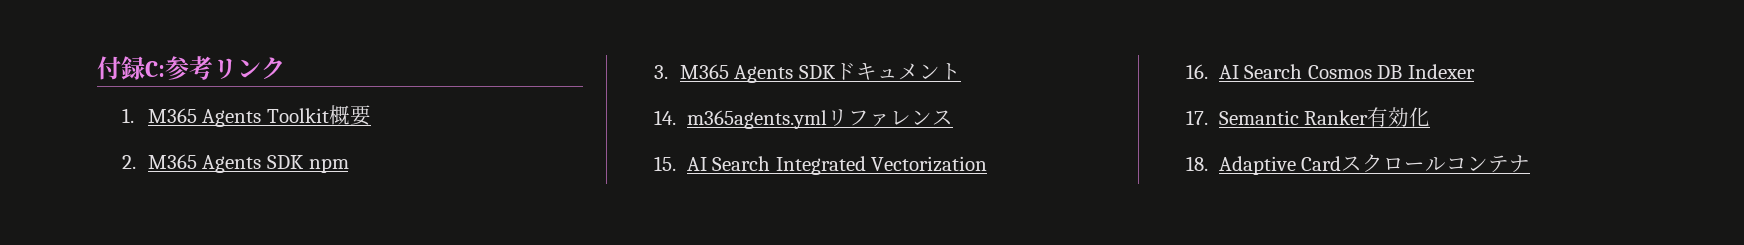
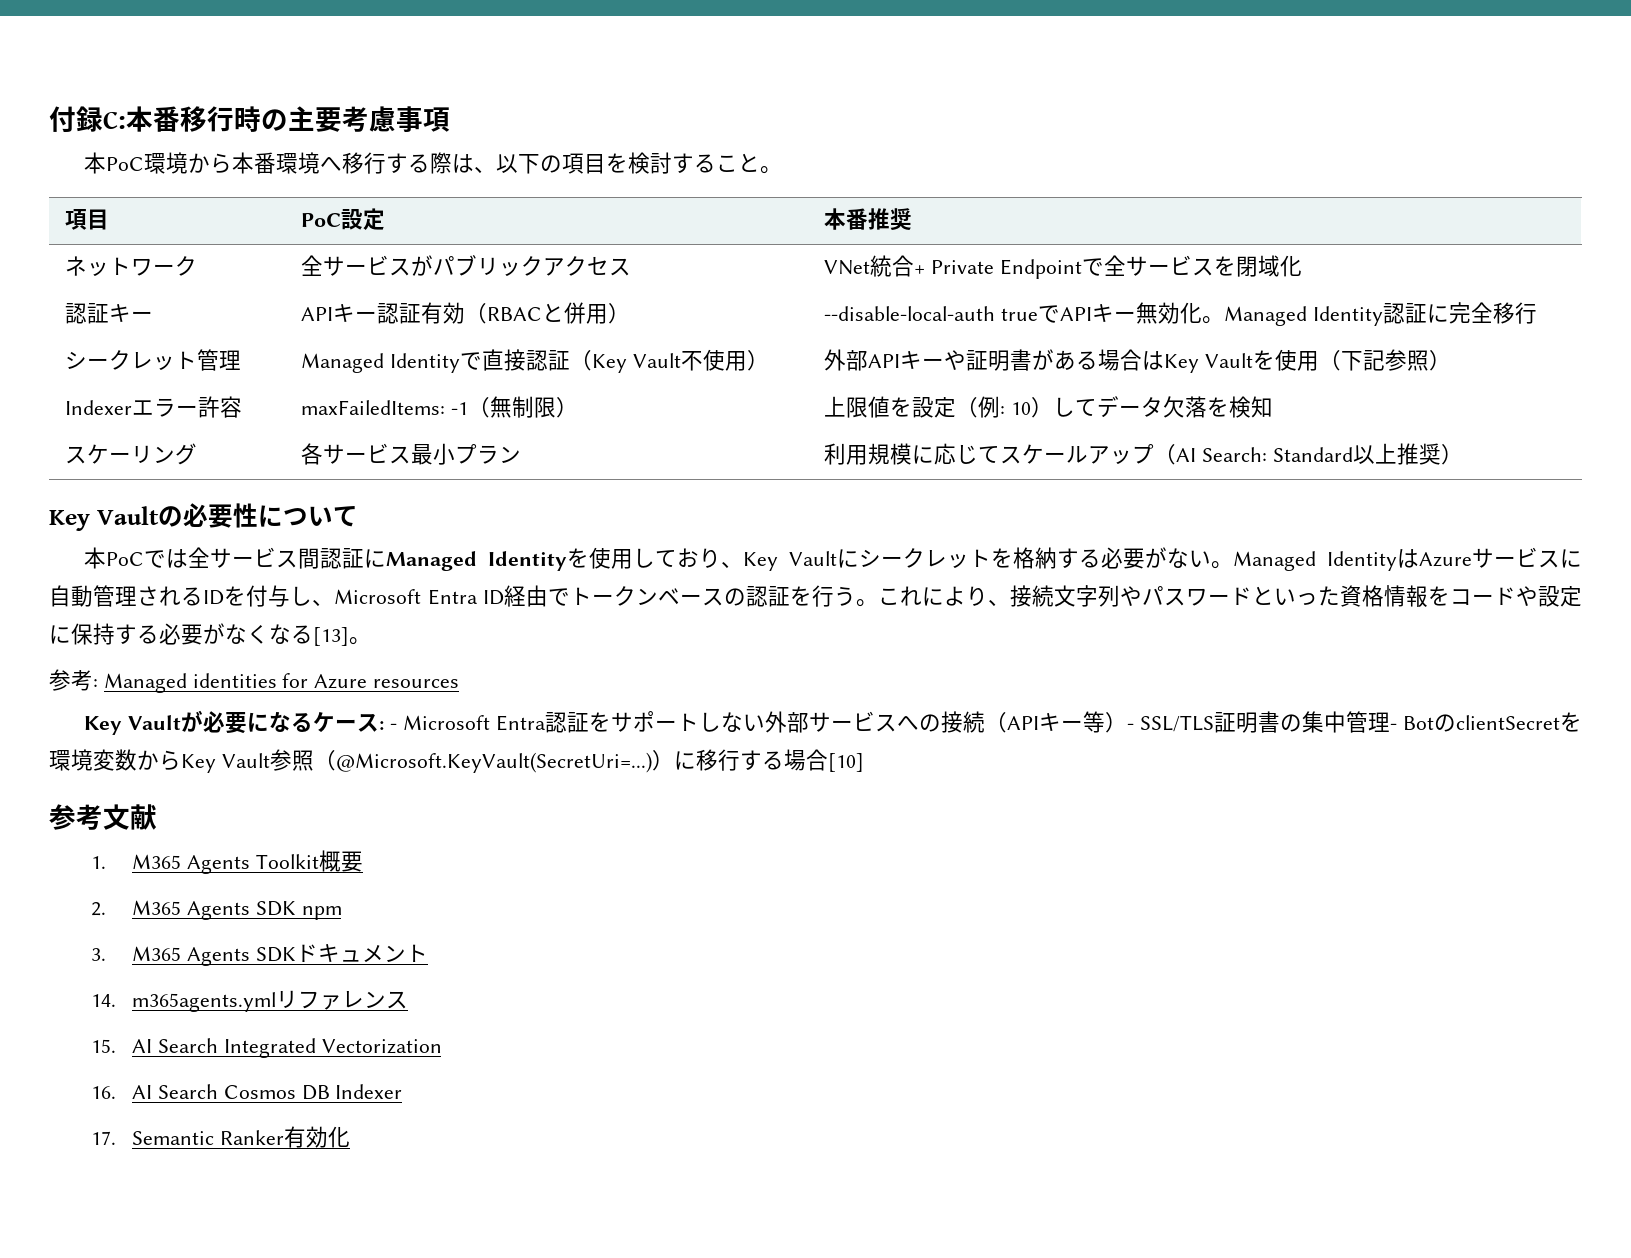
[165,56,285,80] 参考リンク -> [126,106,450,132] [84,152,783,174] [64,209,109,230] [300,208,385,230] [823,208,912,230] [64,256,197,276] [300,255,631,276] [823,255,1302,279] [64,303,153,324] [300,302,630,324] [823,302,1537,326] [64,349,241,371] [300,349,769,373] [823,349,1451,373] [64,396,242,418] [300,396,578,418] [823,396,1273,418] [64,443,197,465] [300,443,521,465] [823,443,1463,465] [49,503,358,531] [84,547,1582,571] [49,585,1582,608] [49,623,371,646] [49,669,460,693] [84,710,1582,735] [49,749,864,773] [49,804,157,830] 本番移行時の主要考慮事項 // 本PoC環境から本番環境へ移行する際は、以下の項目を検討すること。 // 項目 | PoC設定 | 本番推奨 // ネットワーク | 全サービスがパブリックアクセス | VNet統合+ Private Endpointで全サービスを閉域化 // 認証キー | APIキー認証有効（RBACと併用） | --disable-local-auth trueでAPIキー無効化。Managed Identity認証に完全移行 // シークレット管理 | Managed Identityで直接認証（Key Vault不使用） | 外部APIキーや証明書がある場合はKey Vaultを使用（下記参照） // Indexerエラー許容 | maxFailedItems: -1（無制限） | 上限値を設定（例: 10）してデータ欠落を検知 // スケーリング | 各サービス最小プラン | 利用規模に応じてスケールアップ（AI Search: Standard以上推奨） // Key Vaultの必要性について // 本PoCでは全サービス間認証にManaged Identityを使用しており、Key Vaultにシークレットを格納する必要がない。Managed IdentityはAzureサービスに自動管理されるIDを付与し、Microsoft Entra ID経由でトークンベースの認証を行う。これにより、接続文字列やパスワードといった資格情報をコードや設定に保持する必要がなくなる[13]。 // 参考: Managed identities for Azure resources // Key Vaultが必要になるケース: - Microsoft Entra認証をサポートしない外部サービスへの接続（APIキー等）- SSL/TLS証明書の集中管理- BotのclientSecretを環境変数からKey Vault参照（@Microsoft.KeyVault(SecretUri=...)）に移行する場合[10] // 参考文献
[1186,154,1531,175] // 18. Adaptive Cardスクロールコンテナ -> (350, 1137) none

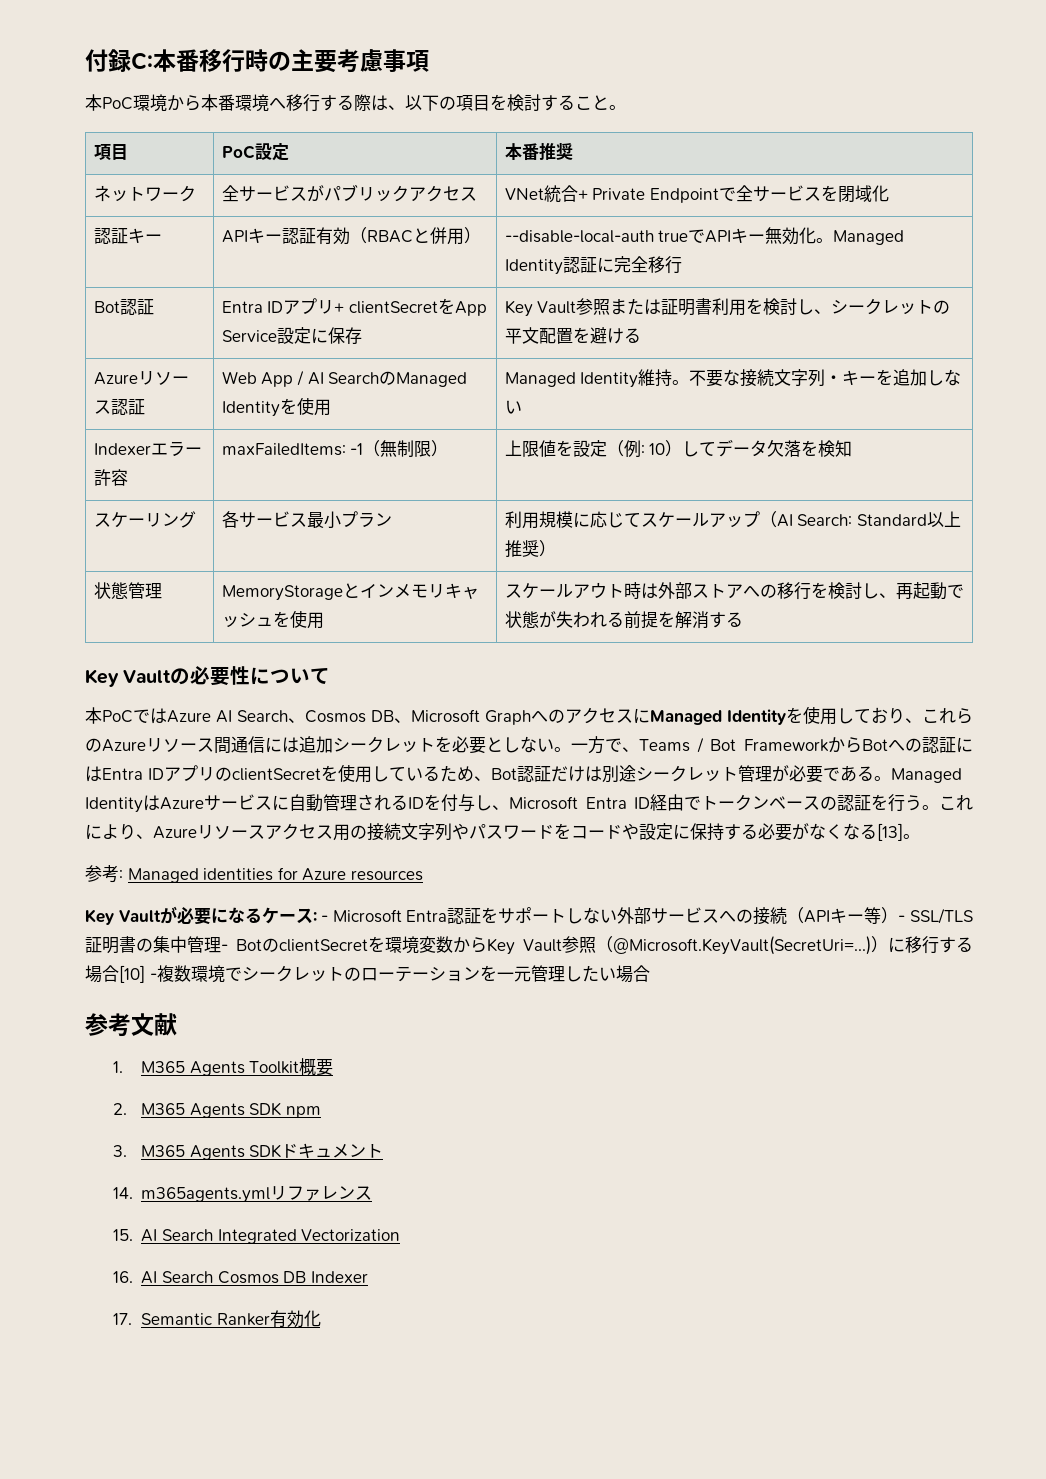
[64,349,241,371] [300,349,769,373] [823,349,1451,373] シークレット管理 | Managed Identityで直接認証（Key Vault不使用） | 外部APIキーや証明書がある場合はKey Vaultを使用（下記参照） -> [93,298,154,315] [221,298,487,316] [221,327,362,344] [504,298,951,317] [504,327,641,344] [93,371,189,385] [93,398,145,415] [221,370,468,387] [221,397,331,417] [504,369,962,388] [504,400,522,414] Bot認証 | Entra IDアプリ+ clientSecretをApp Service設定に保存 | Key Vault参照または証明書利用を検討し、シークレットの平文配置を避ける // Azureリソース認証 | Web App / AI SearchのManaged Identityを使用 | Managed Identity維持。不要な接続文字列・キーを追加しない
(1463, 454) none -> [93,582,162,599] [221,583,479,601] [221,610,324,629] [504,582,964,600] [504,611,743,629] // 状態管理 | MemoryStorageとインメモリキャッシュを使用 | スケールアウト時は外部ストアへの移行を検討し、再起動で状態が失われる前提を解消する
[188,547,365,569] 全サービス間認証 -> [167,707,633,725] Azure AI Search、Cosmos DB、Microsoft Graphへのアクセス
[743,547,1212,571] Key Vaultにシークレットを格納する必要がない -> [922,708,973,724] [85,736,973,754] [85,764,874,783] これらのAzureリソース間通信には追加シークレットを必要としない。一方で、Teams / Bot FrameworkからBotへの認証にはEntra IDアプリのclientSecretを使用しているため、Bot認証だけは別途シークレット管理が必要である
(1011, 602) none -> [153,823,367,841] Azureリソースアクセス用の
[1252,585,1428,608] といった資格情報 -> (554, 832) none
(864, 762) none -> [149,965,650,983] -複数環境でシークレットのローテーションを一元管理したい場合

